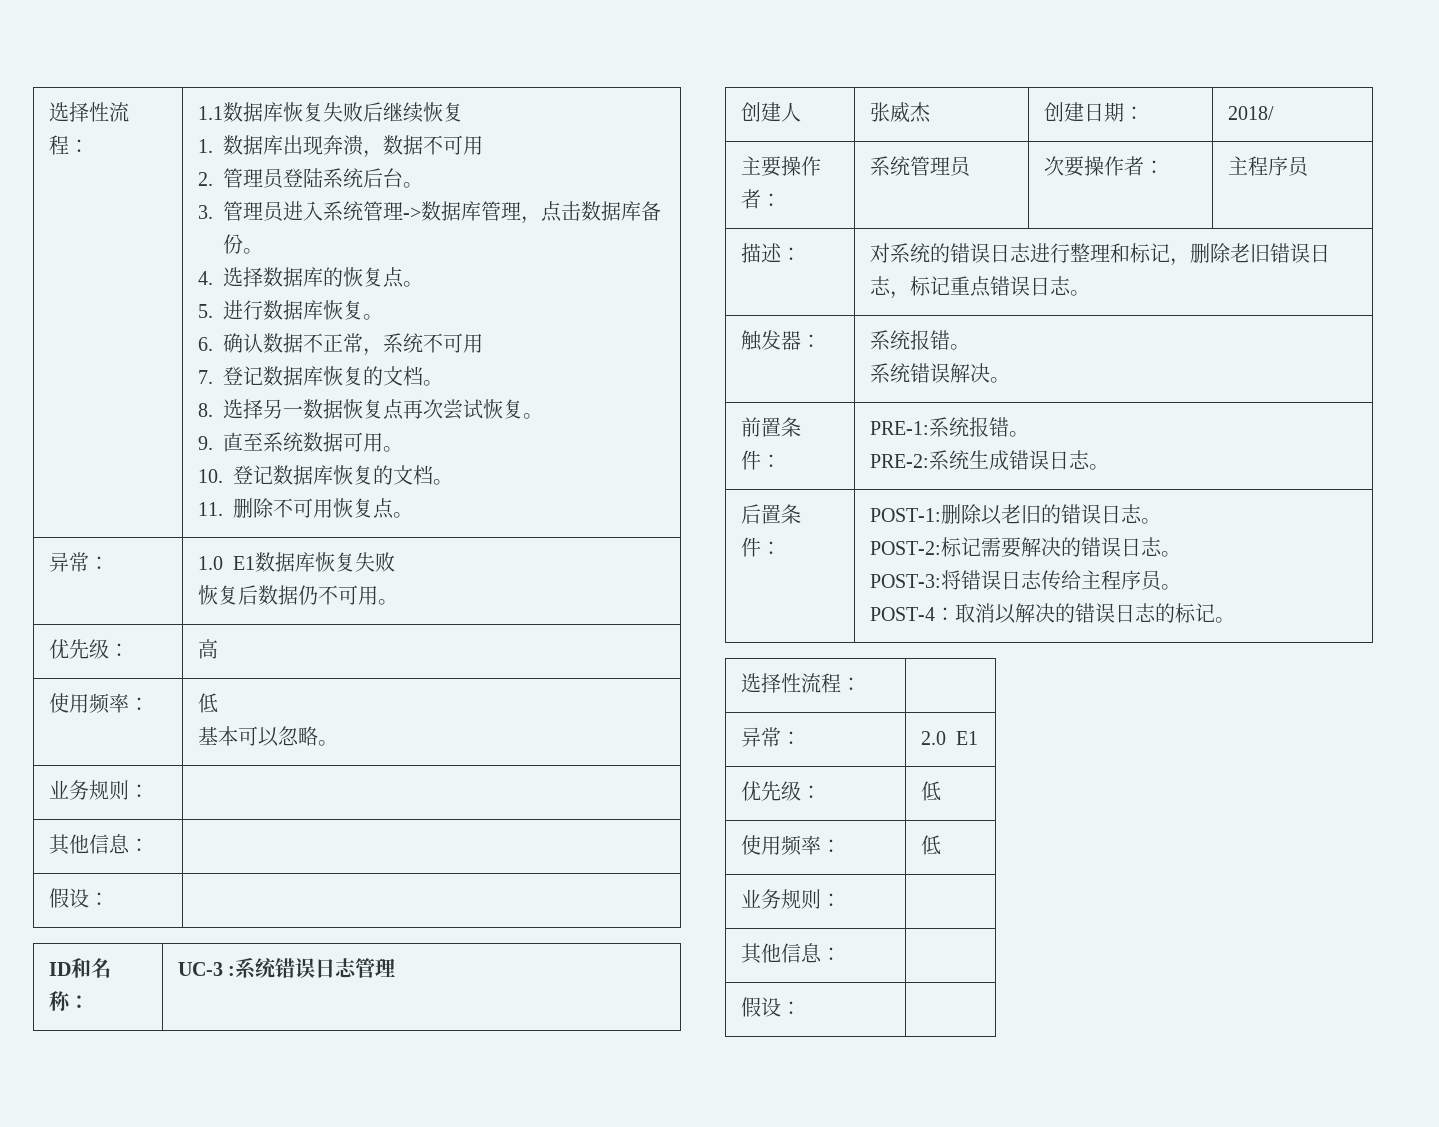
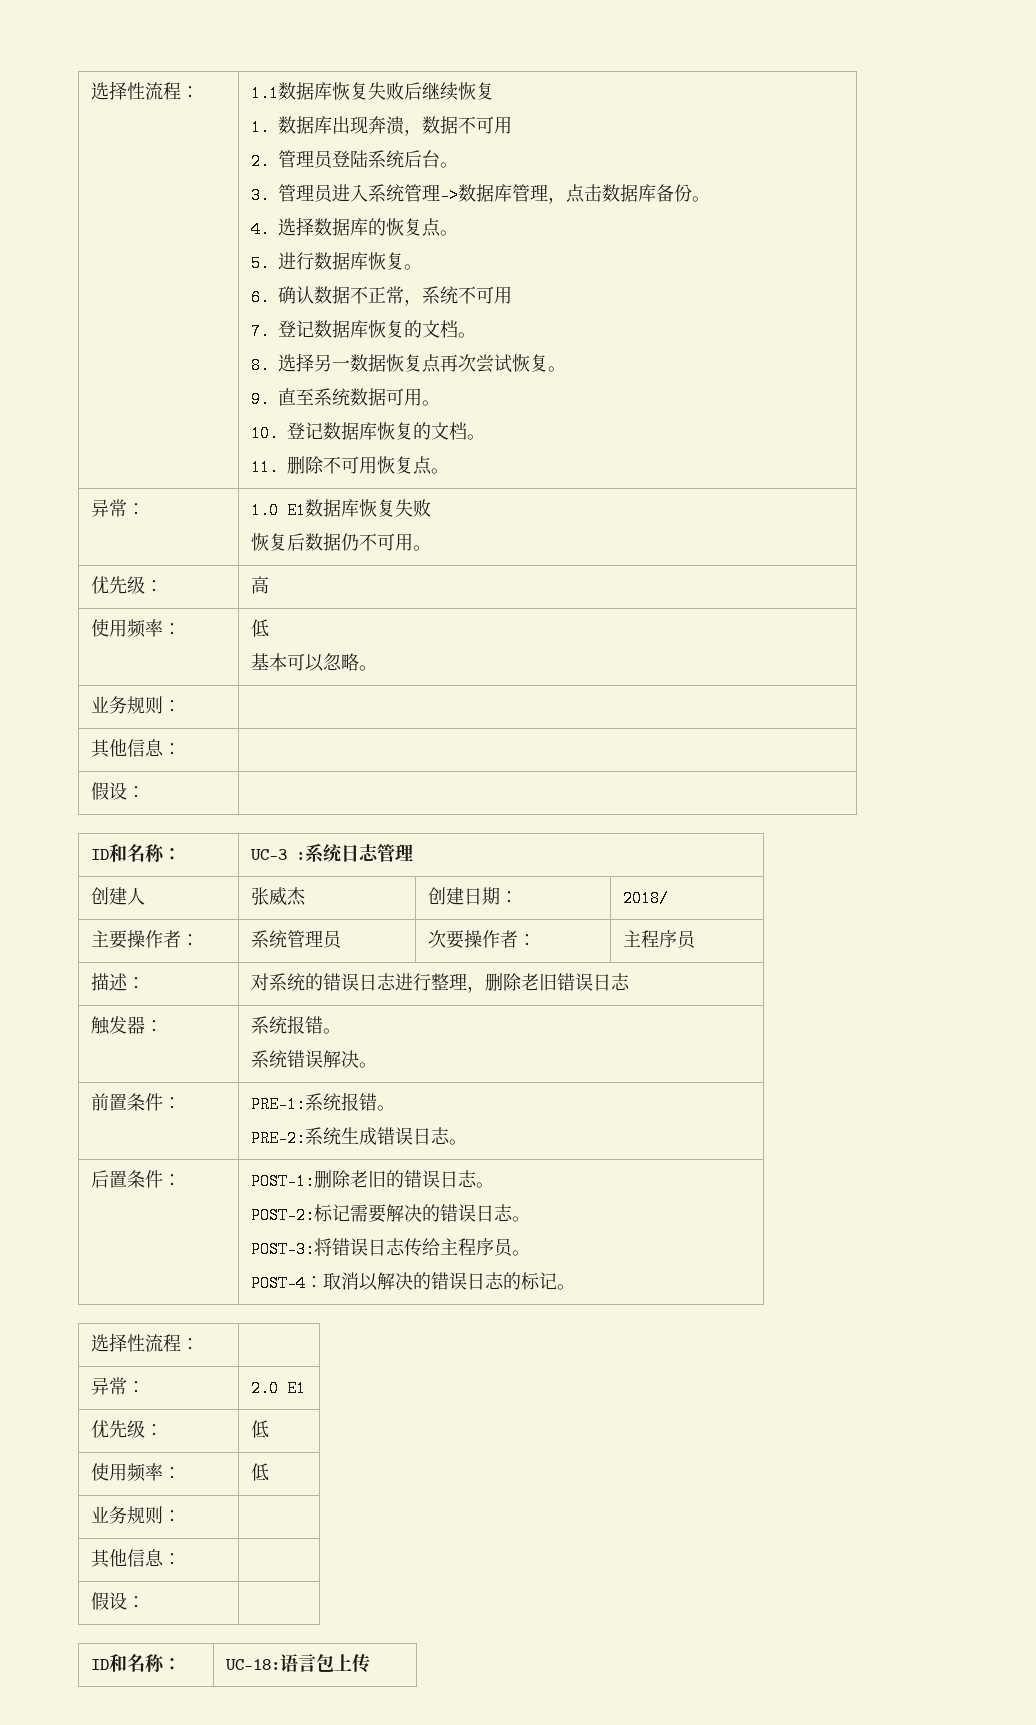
[275,958,316,978] 错误 -> (343, 853) none
[1109,243,1170,263] 和标记 -> (468, 981) none
[889,276,1090,299] ，标记重点错误日志。 -> (631, 982) none
[980,505,1002,525] 以 -> (352, 1179) none
(801, 1008) none -> [91,1654,182,1672] [225,1654,371,1673] // ID和名称： | UC-18:语言包上传

